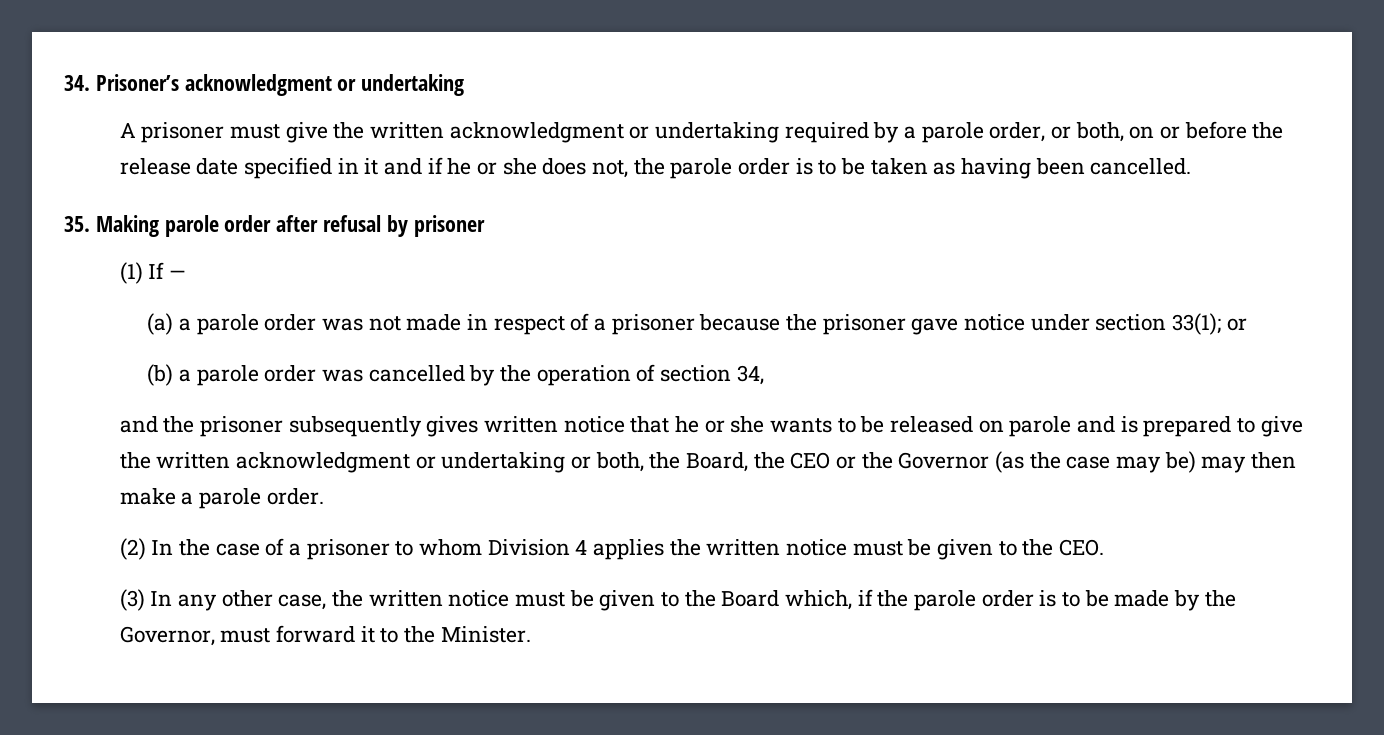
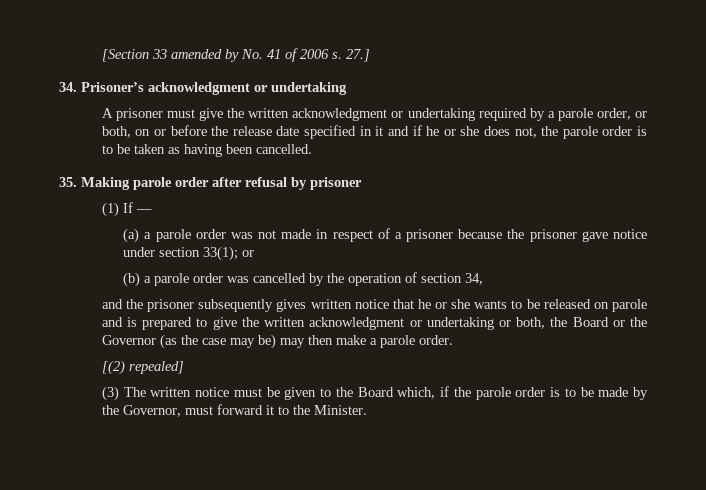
(64, 83) none -> [101,48,370,62] [Section 33 amended by No. 41 of 2006 s. 27.] //
[685,452,831,472] Board, the CEO -> [572,317,609,327] Board
[119,538,1104,560] [119,589,363,611] (2) In the case of a prisoner to whom Division 4 applies the written notice must be given to the CEO. // (3) In any other case, the -> [101,360,184,375] [101,386,146,401] [(2) repealed] // (3) The

